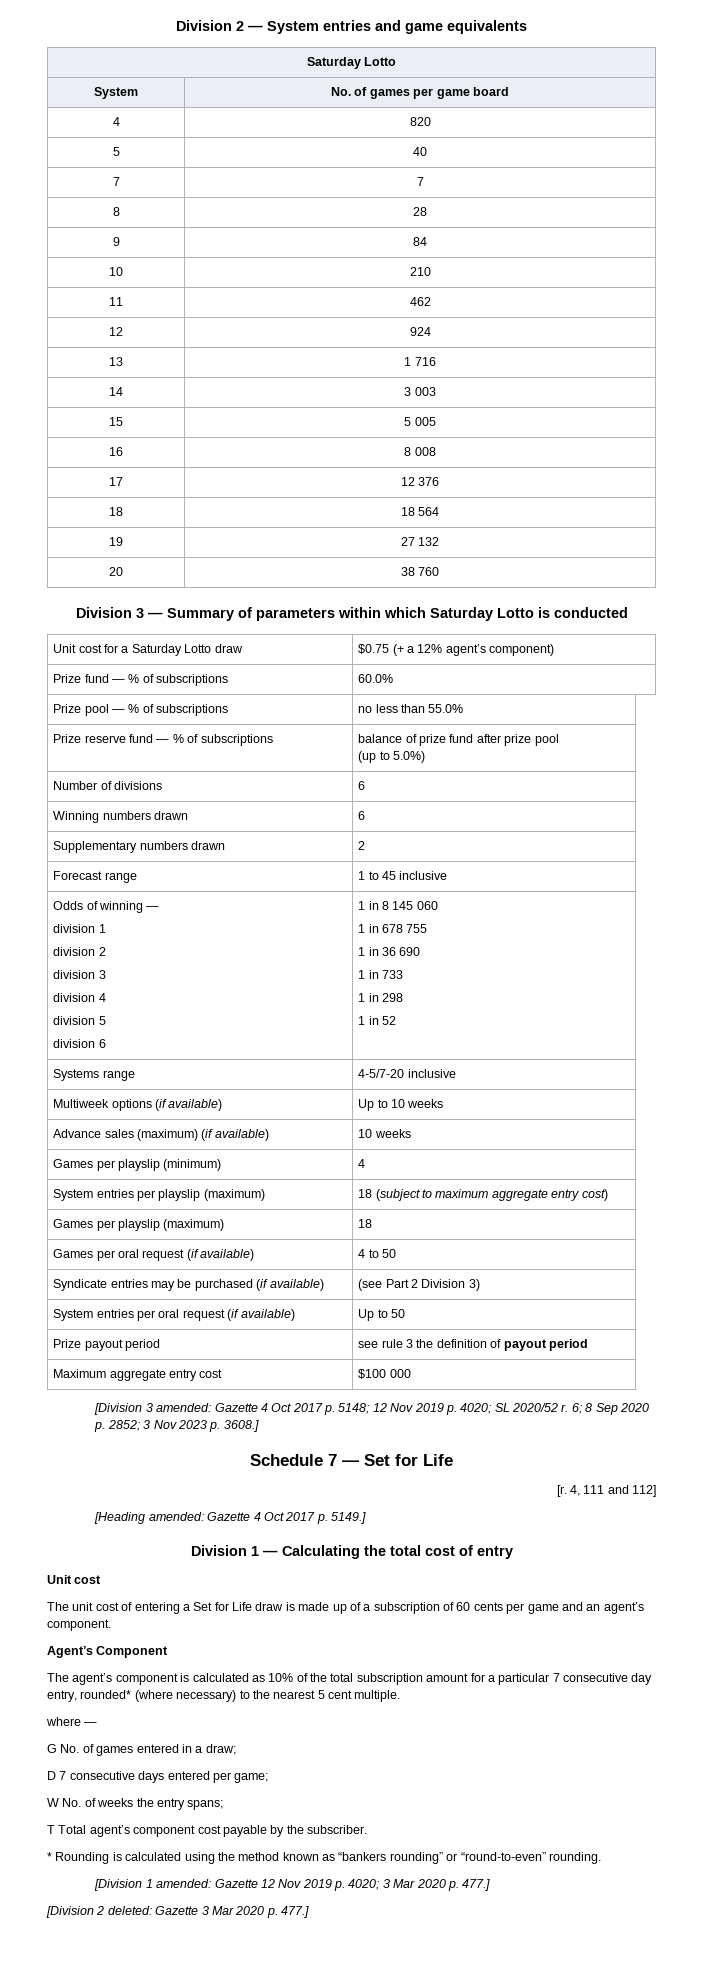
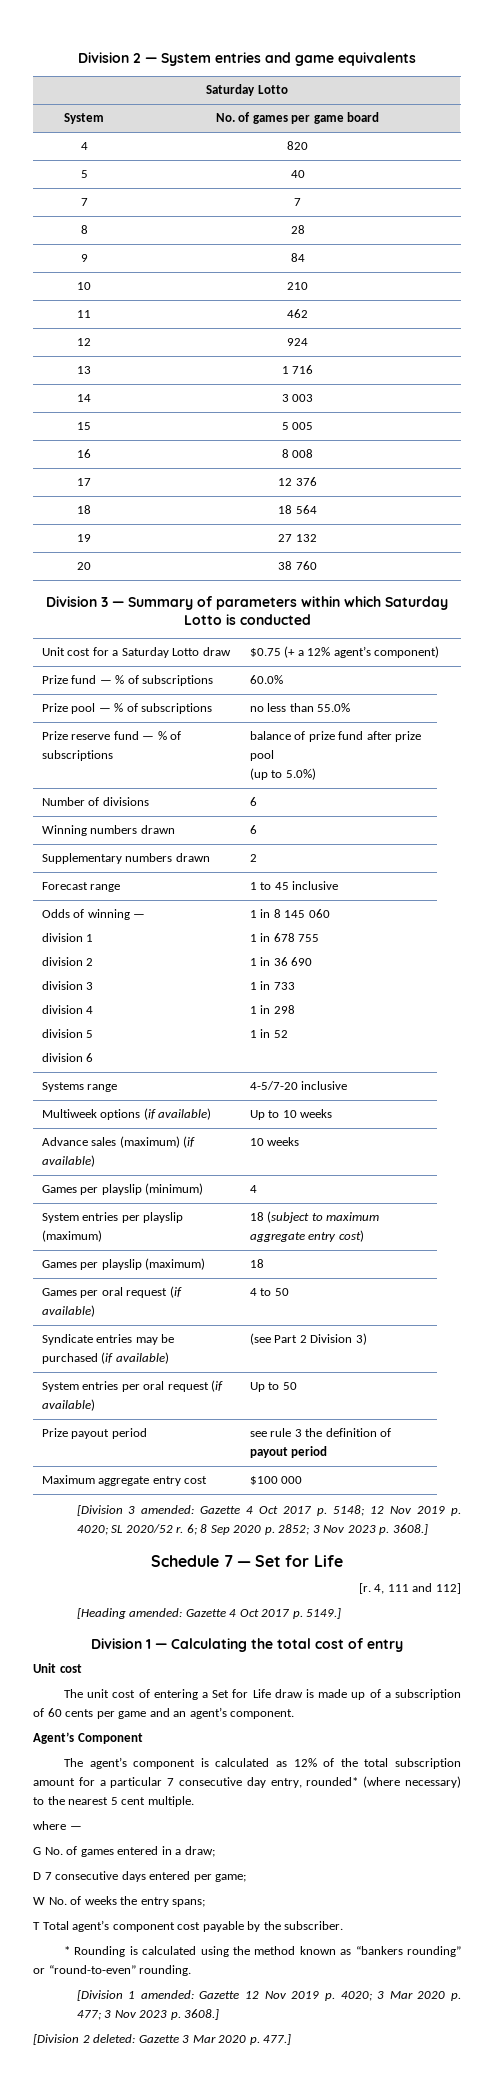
[268,1673,294,1682] 10% -> [293,1758,317,1767] 12%
[462,1879,491,1891] 477.] -> [76,2009,220,2020] 477; 3 Nov 2023 p. 3608.]

